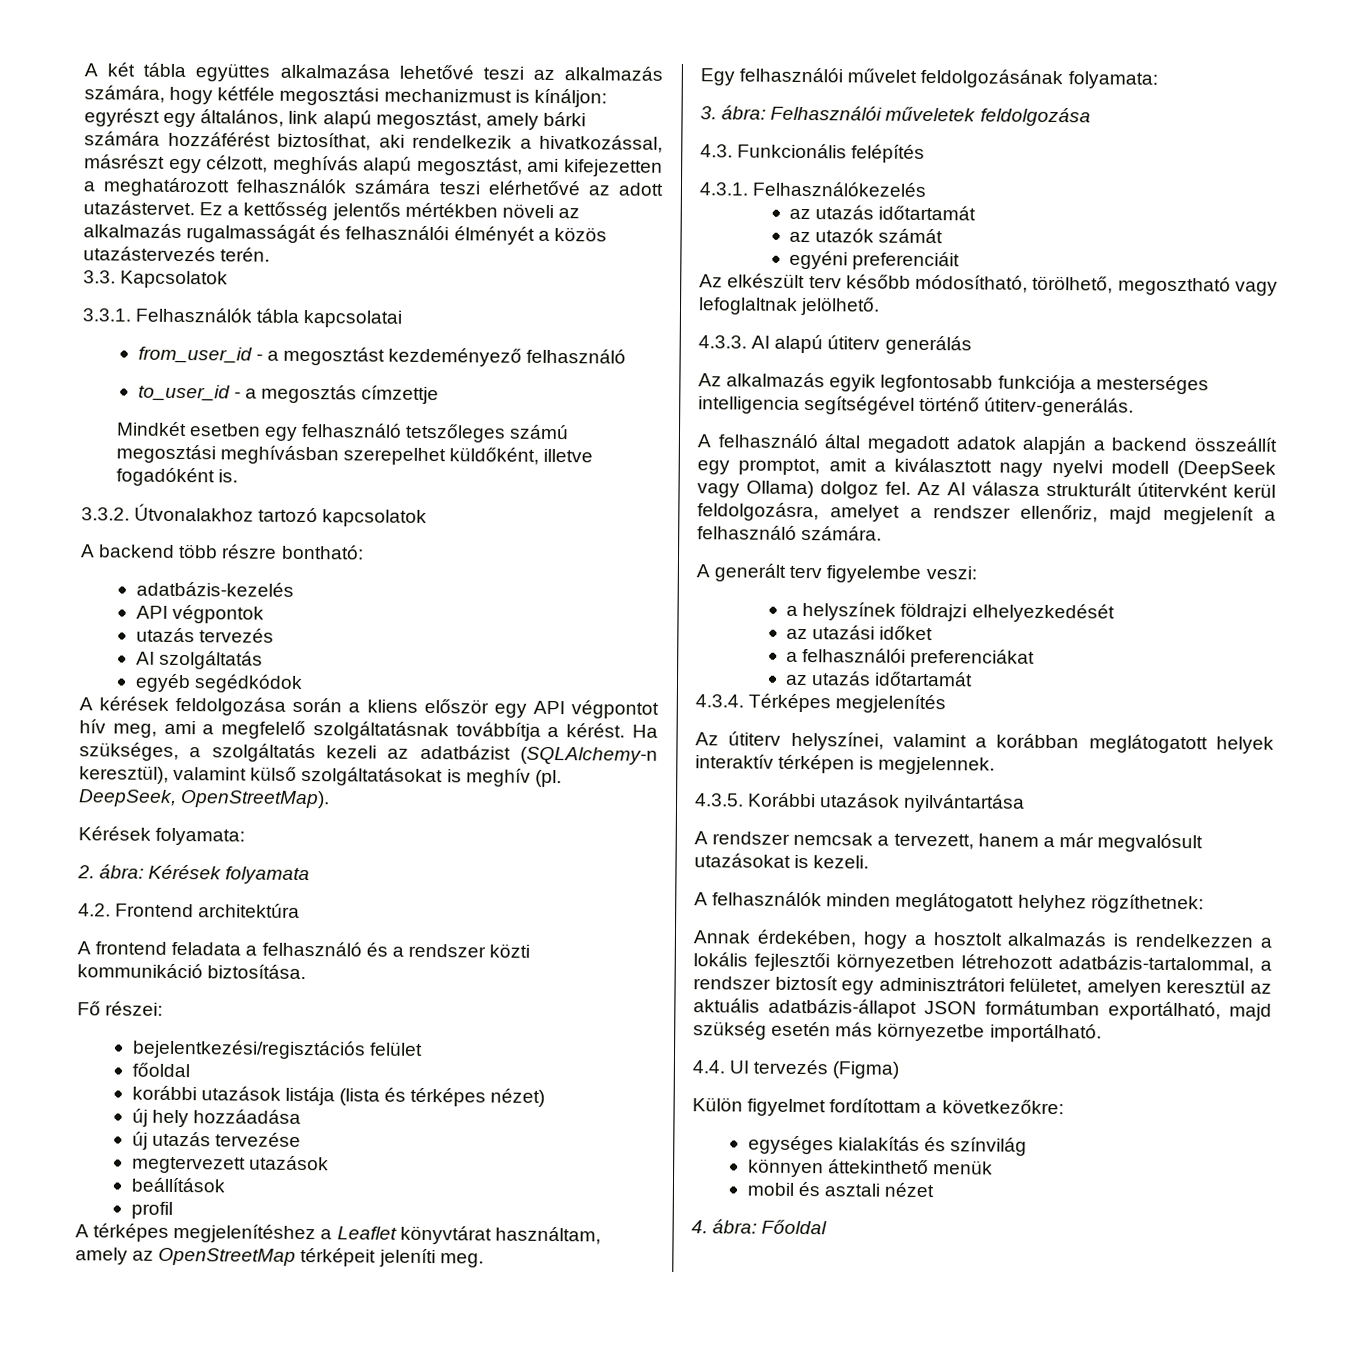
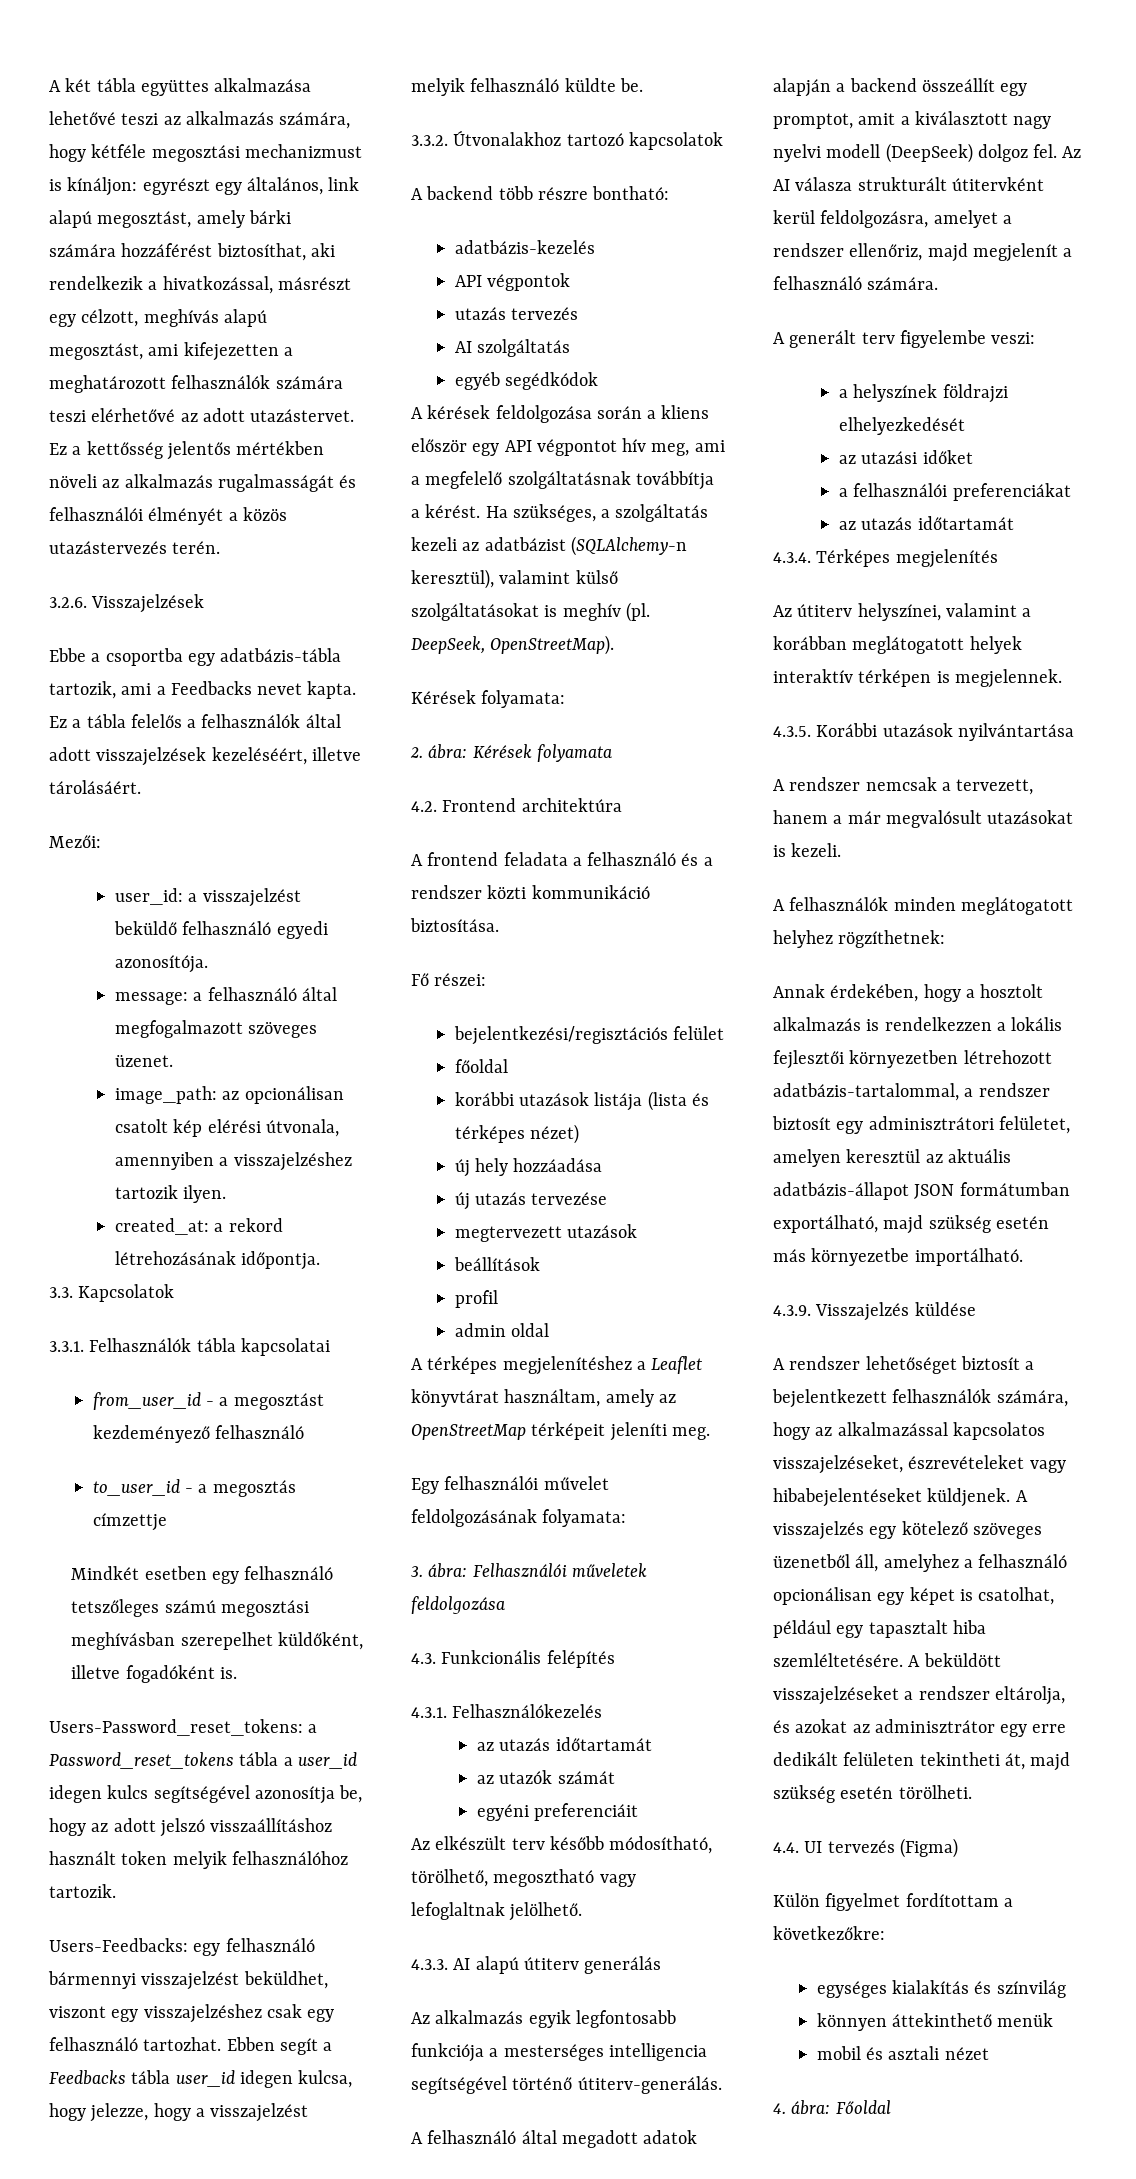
(271, 254) none -> [49,594,205,613] [49,648,342,666] [49,681,357,699] [49,714,341,728] [49,747,361,766] [49,780,141,794] [49,835,101,848] [115,888,301,907] [114,921,328,939] [115,955,209,973] [115,987,337,1005] [115,1020,318,1038] [115,1054,174,1067] [115,1086,344,1104] [115,1119,339,1137] [115,1152,352,1171] [115,1185,227,1203] [115,1218,283,1235] [115,1251,321,1270] // 3.2.6. Visszajelzések // Ebbe a csoportba egy adatbázis-tábla tartozik, ami a Feedbacks nevet kapta. Ez a tábla felelős a felhasználók által adott visszajelzések kezeléséért, illetve tárolásáért. // Mezői: // user_id: a visszajelzést beküldő felhasználó egyedi azonosítója. // message: a felhasználó által megfogalmazott szöveges üzenet. // image_path: az opcionálisan csatolt kép elérési útvonala, amennyiben a visszajelzéshez tartozik ilyen. // created_at: a rekord létrehozásának időpontja.
(238, 476) none -> [49,1719,318,1736] [49,1752,357,1769] [49,1785,363,1804] [49,1818,333,1837] [49,1851,348,1869] [49,1884,116,1898] [49,1938,315,1956] [48,1971,328,1990] [49,2004,335,2023] [49,2037,333,2055] [49,2070,353,2088] [49,2103,309,2122] [411,78,643,96] // Users-Password_reset_tokens: a Password_reset_tokens tábla a user_id idegen kulcs segítségével azonosítja be, hogy az adott jelszó visszaállításhoz használt token melyik felhasználóhoz tartozik. // Users-Feedbacks: egy felhasználó bármennyi visszajelzést beküldhet, viszont egy visszajelzéshez csak egy felhasználó tartozhat. Ebben segít a Feedbacks tábla user_id idegen kulcsa, hogy jelezze, hogy a visszajelzést melyik felhasználó küldte be.
(173, 1210) none -> [454,1323,549,1337] // admin oldal
[1177,461,1276,479] [697,480,814,499] (DeepSeek vagy Ollama) -> [885,143,973,163] (DeepSeek)
(1102, 1033) none -> [773,1302,976,1321] [773,1356,1035,1374] [772,1389,1068,1408] [773,1422,1045,1440] [773,1455,1066,1474] [773,1488,1028,1507] [773,1521,1042,1540] [773,1554,1068,1572] [773,1587,1055,1605] [773,1620,986,1638] [773,1653,1001,1667] [773,1686,1065,1705] [773,1719,1067,1737] [773,1752,1071,1771] [773,1785,972,1803] // 4.3.9. Visszajelzés küldése // A rendszer lehetőséget biztosít a bejelentkezett felhasználók számára, hogy az alkalmazással kapcsolatos visszajelzéseket, észrevételeket vagy hibabejelentéseket küldjenek. A visszajelzés egy kötelező szöveges üzenetből áll, amelyhez a felhasználó opcionálisan egy képet is csatolhat, például egy tapasztalt hiba szemléltetésére. A beküldött visszajelzéseket a rendszer eltárolja, és azokat az adminisztrátor egy erre dedikált felületen tekintheti át, majd szükség esetén törölheti.

